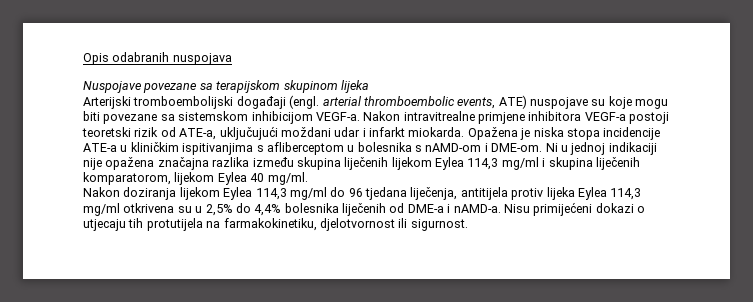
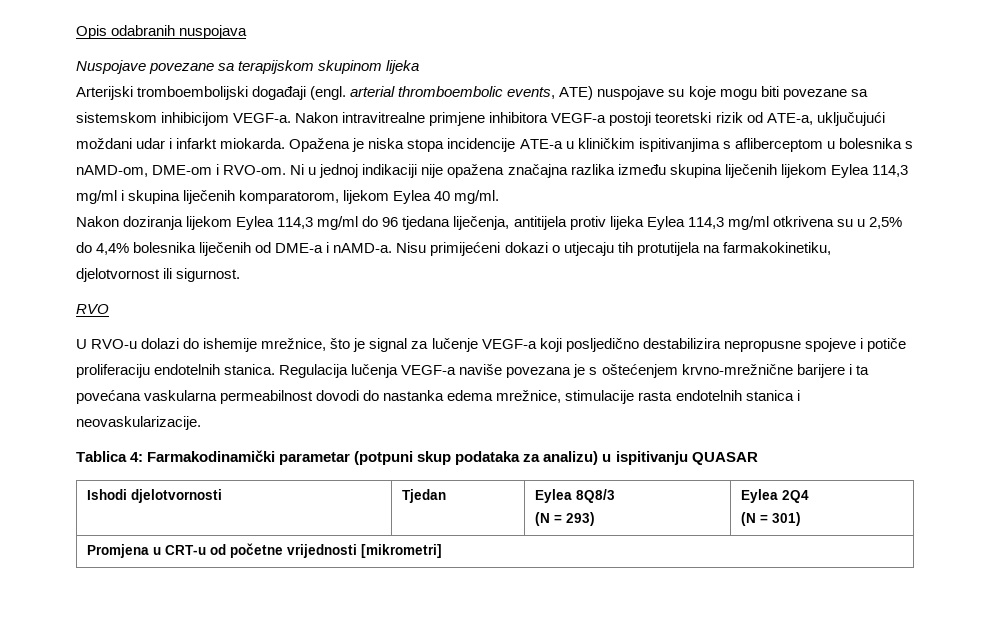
[425,143,543,152] nAMD-om i DME-om. -> [76,164,287,177] nAMD-om, DME-om i RVO-om.
(468, 225) none -> [76,304,109,314] [76,338,906,352] [76,364,869,378] [76,390,800,404] [76,416,201,430] [76,450,758,465] [87,489,223,503] [402,489,447,503] [535,489,616,503] [535,512,596,526] [741,489,810,503] [741,512,802,526] [87,543,443,558] // RVO // U RVO-u dolazi do ishemije mrežnice, što je signal za lučenje VEGF-a koji posljedično destabilizira nepropusne spojeve i potiče proliferaciju endotelnih stanica. Regulacija lučenja VEGF-a naviše povezana je s oštećenjem krvno-mrežnične barijere i ta povećana vaskularna permeabilnost dovodi do nastanka edema mrežnice, stimulacije rasta endotelnih stanica i neovaskularizacije. // Tablica 4: Farmakodinamički parametar (potpuni skup podataka za analizu) u ispitivanju QUASAR // Ishodi djelotvornosti | Tjedan | Eylea 8Q8/3 // (N = 293) | Eylea 2Q4 // (N = 301) // Promjena u CRT-u od početne vrijednosti [mikrometri]

